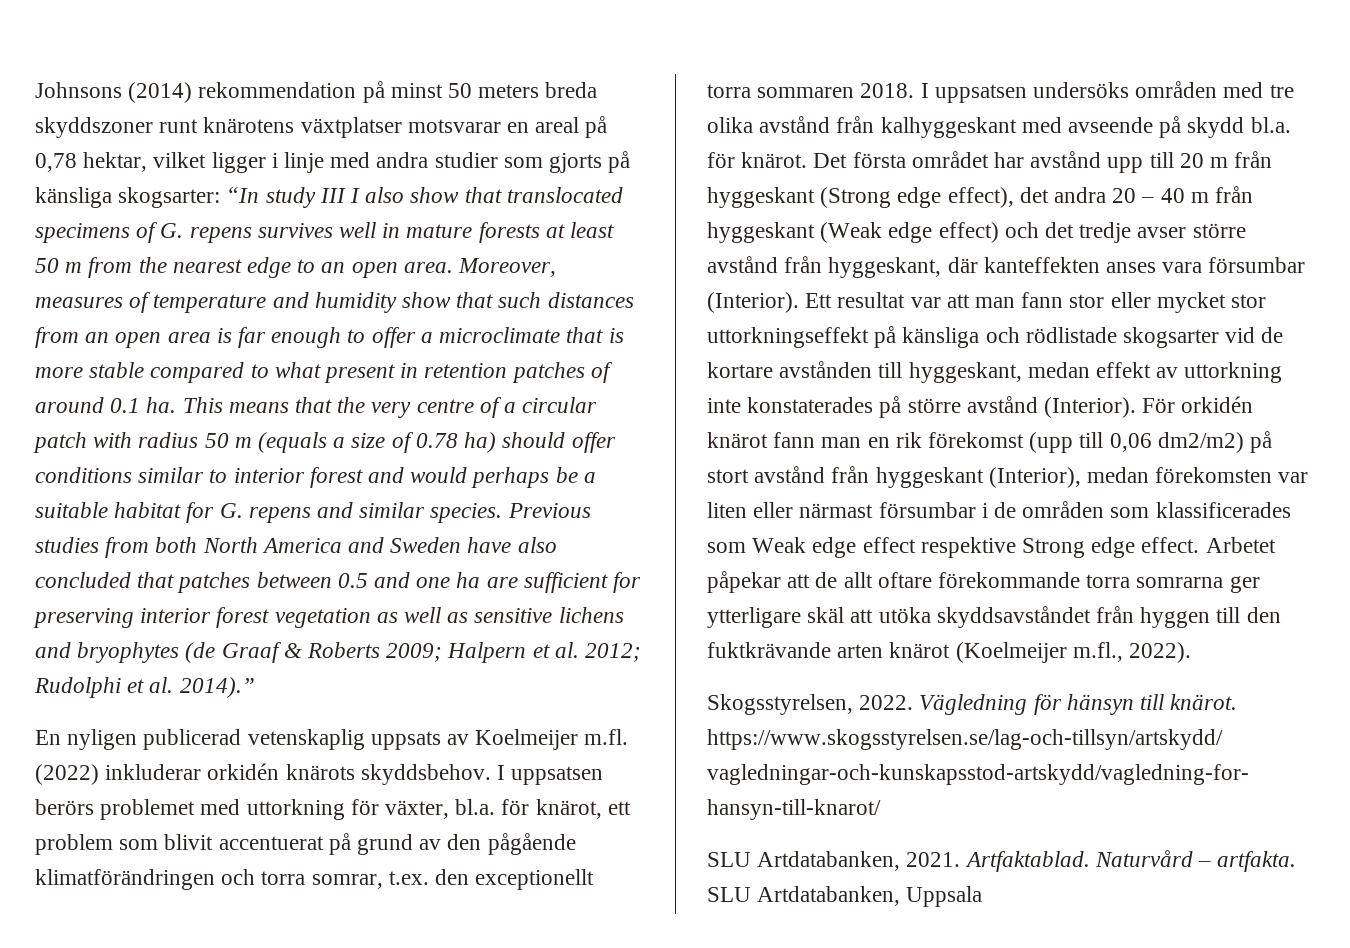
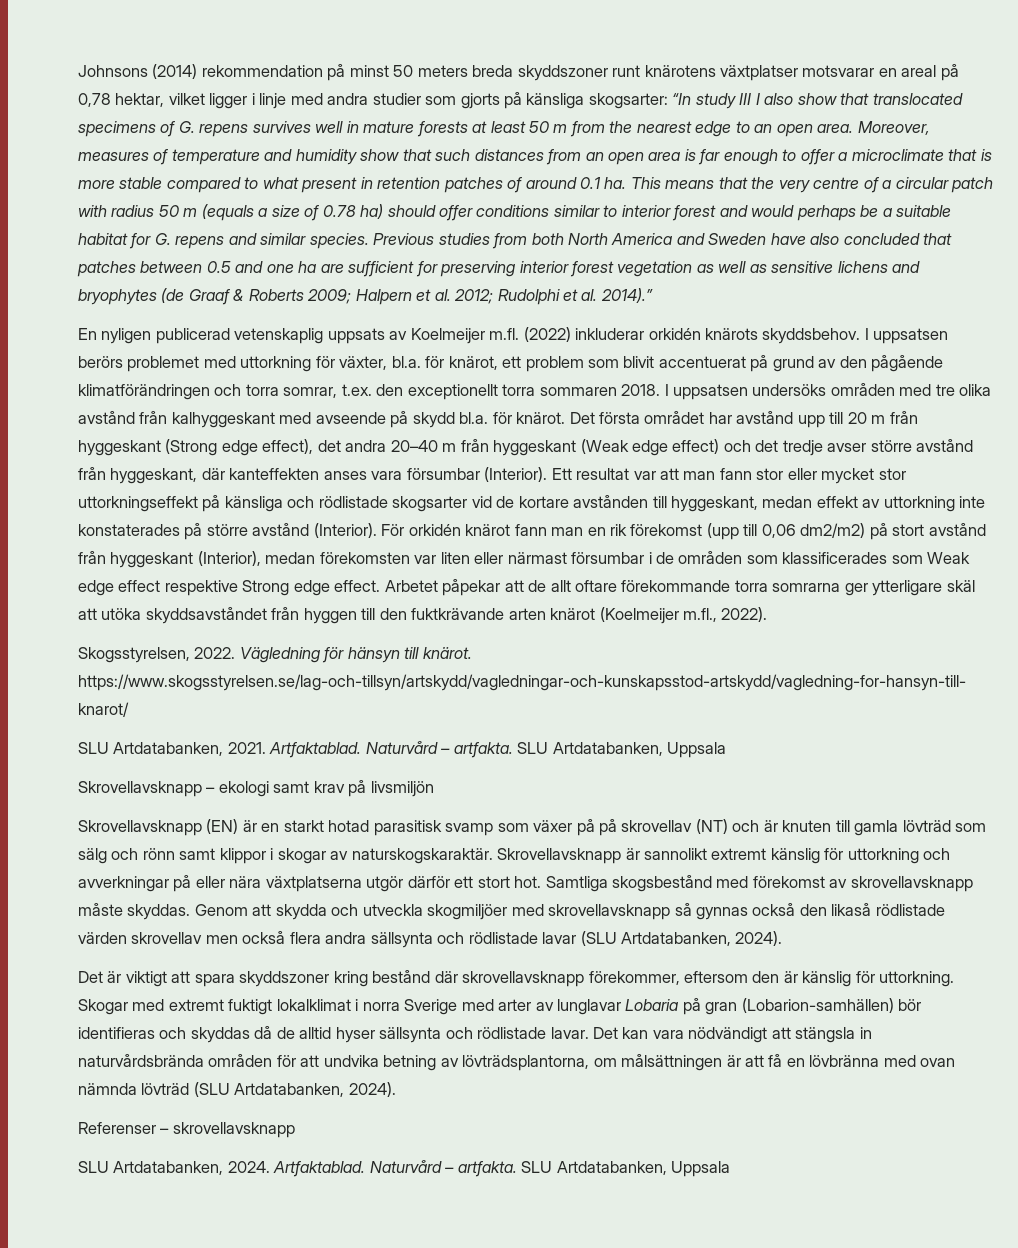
[1112,188,1185,203] 20 – 40 -> [390,440,438,452] 20–40
(983, 896) none -> [78,780,434,797] [78,819,987,836] [78,848,951,864] [78,875,973,892] [78,903,945,920] [78,931,783,948] [78,970,955,987] [78,998,922,1015] [78,1026,872,1043] [78,1054,956,1071] [78,1082,396,1097] [78,1122,295,1138] [78,1160,731,1177] // Skrovellavsknapp – ekologi samt krav på livsmiljön // Skrovellavsknapp (EN) är en starkt hotad parasitisk svamp som växer på på skrovellav (NT) och är knuten till gamla lövträd som sälg och rönn samt klippor i skogar av naturskogskaraktär. Skrovellavsknapp är sannolikt extremt känslig för uttorkning och avverkningar på eller nära växtplatserna utgör därför ett stort hot. Samtliga skogsbestånd med förekomst av skrovellavsknapp måste skyddas. Genom att skydda och utveckla skogmiljöer med skrovellavsknapp så gynnas också den likaså rödlistade värden skrovellav men också flera andra sällsynta och rödlistade lavar (SLU Artdatabanken, 2024). // Det är viktigt att spara skyddszoner kring bestånd där skrovellavsknapp förekommer, eftersom den är känslig för uttorkning. Skogar med extremt fuktigt lokalklimat i norra Sverige med arter av lunglavar Lobaria på gran (Lobarion-samhällen) bör identifieras och skyddas då de alltid hyser sällsynta och rödlistade lavar. Det kan vara nödvändigt att stängsla in naturvårdsbrända områden för att undvika betning av lövträdsplantorna, om målsättningen är att få en lövbränna med ovan nämnda lövträd (SLU Artdatabanken, 2024). // Referenser – skrovellavsknapp // SLU Artdatabanken, 2024. Artfaktablad. Naturvård – artfakta. SLU Artdatabanken, Uppsala

